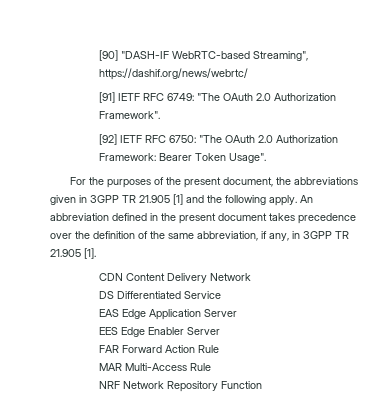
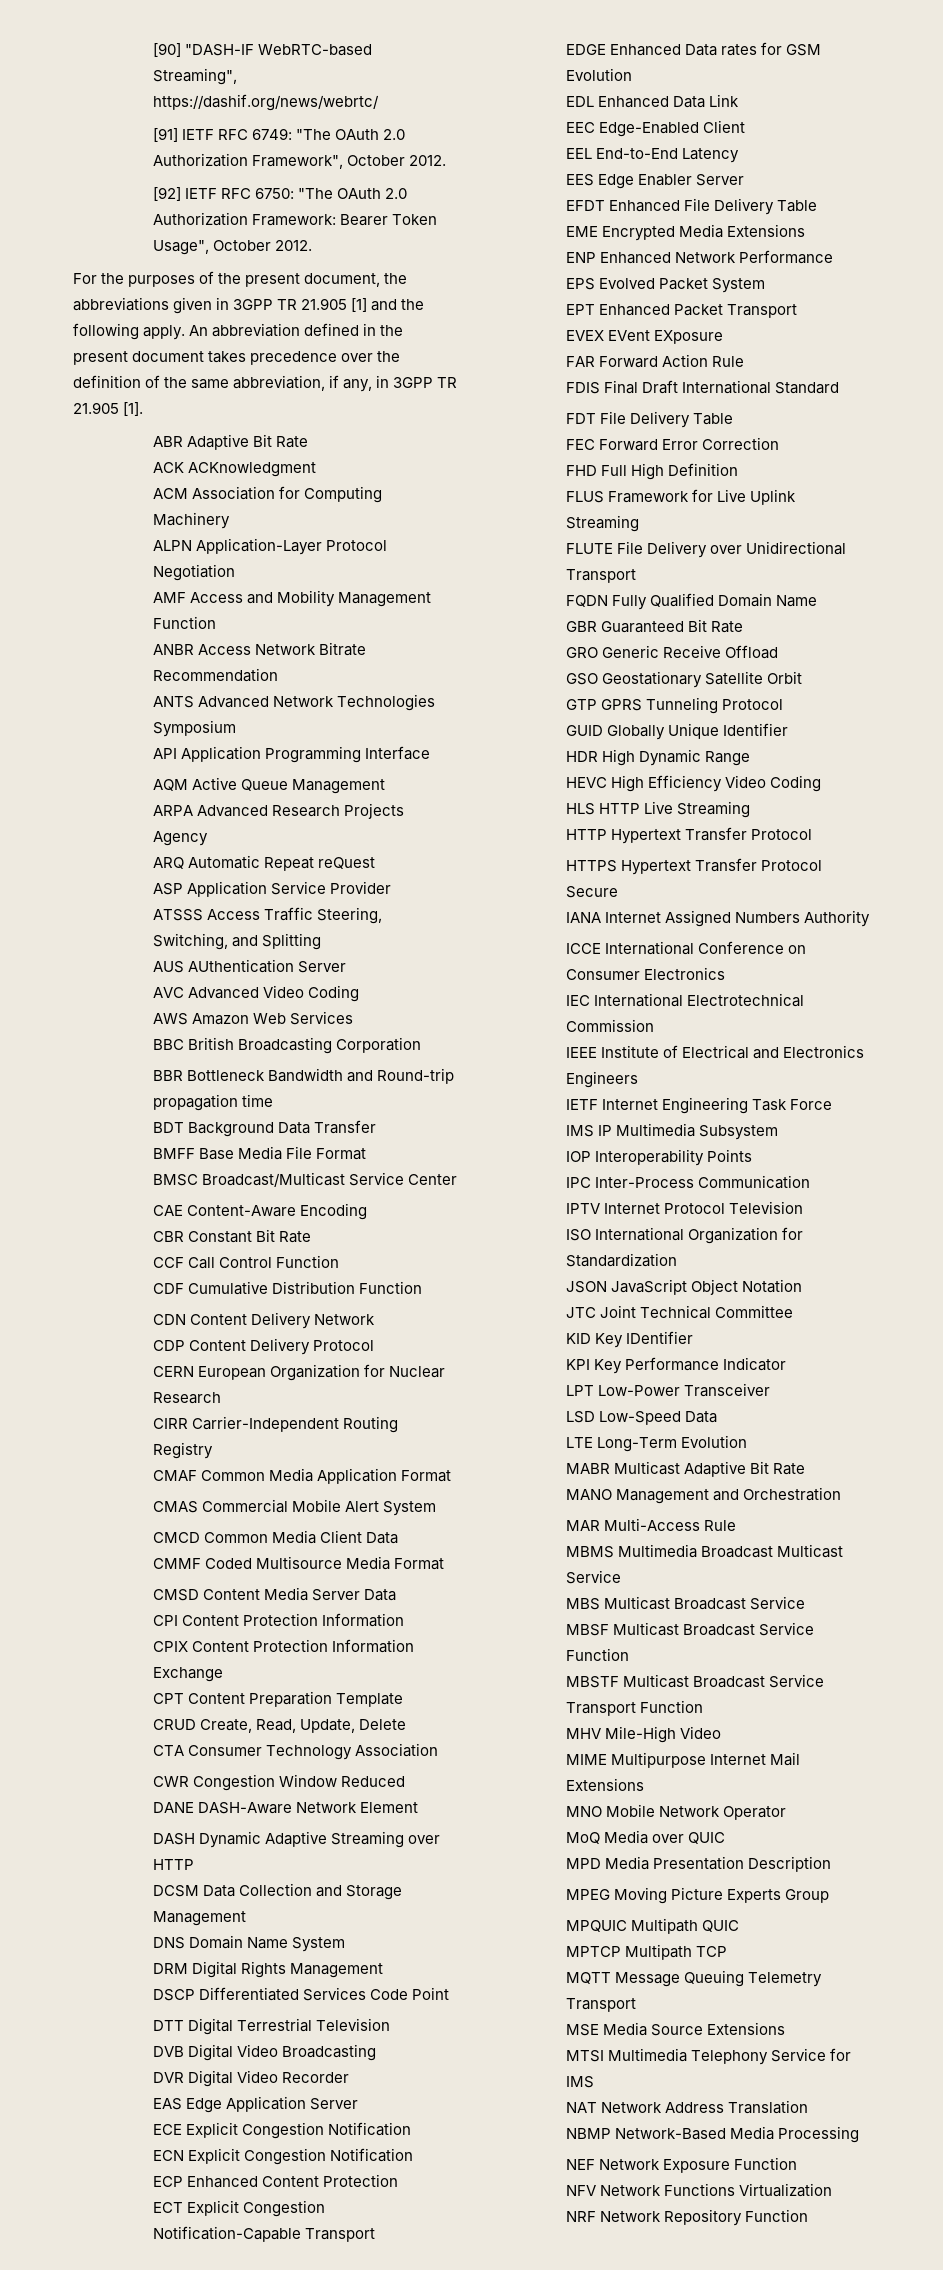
[99,111,161,119] Framework". -> [252,155,447,169] Framework", October 2012.
[229,153,267,163] Usage". -> [153,240,313,255] Usage", October 2012.
[99,273,252,283] [99,291,222,299] [99,309,238,320] [99,327,221,337] [99,345,220,353] [99,363,212,371] CDN Content Delivery Network // DS Differentiated Service // EAS Edge Application Server // EES Edge Enabler Server // FAR Forward Action Rule // MAR Multi-Access Rule -> [153,434,309,450] [153,462,317,477] [153,486,383,503] [153,512,231,529] [153,538,388,555] [153,564,236,581] [153,590,432,607] [153,616,217,629] [153,642,367,656] [153,668,279,682] [153,694,436,711] [153,720,237,737] [153,746,431,763] [153,777,386,794] [153,803,405,819] [153,831,209,846] [153,855,376,871] [153,881,392,897] [153,907,383,924] [153,933,322,950] [153,959,347,973] [153,985,360,1002] [153,1011,354,1025] [153,1037,422,1054] [153,1068,455,1084] [153,1094,274,1111] [153,1120,377,1137] [153,1146,367,1160] [153,1172,458,1187] [153,1203,368,1220] [153,1229,312,1243] [153,1255,340,1269] [153,1281,423,1295] [153,1312,376,1329] [153,1338,375,1355] [153,1364,446,1381] [153,1392,222,1404] [153,1416,399,1433] [153,1442,214,1459] [153,1468,452,1484] [153,1499,437,1516] [153,1530,399,1544] [153,1556,445,1570] [153,1587,397,1601] [153,1613,405,1627] [153,1639,415,1653] [153,1667,224,1682] [153,1691,404,1707] [153,1719,407,1733] [153,1743,439,1760] [153,1774,406,1791] [153,1802,419,1814] [153,1831,441,1848] [153,1859,195,1870] [153,1883,403,1900] [153,1911,247,1926] [153,1935,346,1952] [153,1961,384,1978] [153,1987,450,2001] [153,2018,391,2035] [153,2044,377,2061] [153,2070,350,2087] [153,2096,359,2113] [153,2122,412,2139] [153,2148,414,2165] [153,2174,399,2188] [153,2200,326,2217] [153,2226,376,2242] [566,42,822,56] [566,68,633,81] [566,94,740,108] [566,120,746,137] [566,148,740,163] [566,174,745,189] [566,198,818,215] [566,224,806,241] [566,250,834,264] [566,278,766,293] [566,304,798,318] [566,330,724,344] [566,354,745,368] [566,380,840,394] [566,411,734,428] [566,437,780,451] [566,463,739,480] [566,489,797,505] [566,515,640,532] [566,541,847,558] [566,569,637,583] [566,593,818,610] [566,619,744,633] [566,645,779,659] [566,671,803,688] [566,697,784,714] [566,723,789,740] [566,749,751,766] [566,775,822,792] [566,801,751,818] [566,827,813,844] [566,858,823,875] [566,886,619,898] [566,910,871,927] [566,941,807,955] [566,967,726,980] [566,993,805,1007] [566,1019,655,1032] [566,1045,865,1059] [566,1071,639,1088] [566,1097,833,1114] [566,1123,779,1140] [566,1149,753,1166] [566,1175,811,1189] [566,1201,804,1214] [566,1227,804,1244] [566,1253,678,1267] [566,1279,803,1295] [566,1305,794,1319] [566,1331,694,1348] [566,1357,787,1374] [566,1383,771,1397] [566,1411,718,1425] [566,1435,748,1452] [566,1461,806,1477] [566,1487,842,1504] [566,1518,737,1531] [566,1544,844,1558] [566,1570,622,1584] [566,1596,806,1610] [566,1622,815,1636] [566,1648,630,1661] [566,1674,825,1688] [566,1700,704,1716] [566,1726,722,1743] [566,1752,801,1768] [566,1778,645,1791] [566,1804,787,1820] [566,1830,726,1844] [566,1856,832,1872] [566,1887,830,1904] [566,1918,740,1934] [566,1944,728,1960] [566,1970,823,1987] [566,1998,637,2012] [566,2022,786,2036] [566,2048,852,2065] [566,2076,595,2088] [566,2100,809,2114] [566,2126,860,2143] [566,2157,798,2173] [566,2183,833,2197] ABR Adaptive Bit Rate // ACK ACKnowledgment // ACM Association for Computing Machinery // ALPN Application-Layer Protocol Negotiation // AMF Access and Mobility Management Function // ANBR Access Network Bitrate Recommendation // ANTS Advanced Network Technologies Symposium // API Application Programming Interface // AQM Active Queue Management // ARPA Advanced Research Projects Agency // ARQ Automatic Repeat reQuest // ASP Application Service Provider // ATSSS Access Traffic Steering, Switching, and Splitting // AUS AUthentication Server // AVC Advanced Video Coding // AWS Amazon Web Services // BBC British Broadcasting Corporation // BBR Bottleneck Bandwidth and Round-trip propagation time // BDT Background Data Transfer // BMFF Base Media File Format // BMSC Broadcast/Multicast Service Center // CAE Content-Aware Encoding // CBR Constant Bit Rate // CCF Call Control Function // CDF Cumulative Distribution Function // CDN Content Delivery Network // CDP Content Delivery Protocol // CERN European Organization for Nuclear Research // CIRR Carrier-Independent Routing Registry // CMAF Common Media Application Format // CMAS Commercial Mobile Alert System // CMCD Common Media Client Data // CMMF Coded Multisource Media Format // CMSD Content Media Server Data // CPI Content Protection Information // CPIX Content Protection Information Exchange // CPT Content Preparation Template // CRUD Create, Read, Update, Delete // CTA Consumer Technology Association // CWR Congestion Window Reduced // DANE DASH-Aware Network Element // DASH Dynamic Adaptive Streaming over HTTP // DCSM Data Collection and Storage Management // DNS Domain Name System // DRM Digital Rights Management // DSCP Differentiated Services Code Point // DTT Digital Terrestrial Television // DVB Digital Video Broadcasting // DVR Digital Video Recorder // EAS Edge Application Server // ECE Explicit Congestion Notification // ECN Explicit Congestion Notification // ECP Enhanced Content Protection // ECT Explicit Congestion Notification-Capable Transport // EDGE Enhanced Data rates for GSM Evolution // EDL Enhanced Data Link // EEC Edge-Enabled Client // EEL End-to-End Latency // EES Edge Enabler Server // EFDT Enhanced File Delivery Table // EME Encrypted Media Extensions // ENP Enhanced Network Performance // EPS Evolved Packet System // EPT Enhanced Packet Transport // EVEX EVent EXposure // FAR Forward Action Rule // FDIS Final Draft International Standard // FDT File Delivery Table // FEC Forward Error Correction // FHD Full High Definition // FLUS Framework for Live Uplink Streaming // FLUTE File Delivery over Unidirectional Transport // FQDN Fully Qualified Domain Name // GBR Guaranteed Bit Rate // GRO Generic Receive Offload // GSO Geostationary Satellite Orbit // GTP GPRS Tunneling Protocol // GUID Globally Unique Identifier // HDR High Dynamic Range // HEVC High Efficiency Video Coding // HLS HTTP Live Streaming // HTTP Hypertext Transfer Protocol // HTTPS Hypertext Transfer Protocol Secure // IANA Internet Assigned Numbers Authority // ICCE International Conference on Consumer Electronics // IEC International Electrotechnical Commission // IEEE Institute of Electrical and Electronics Engineers // IETF Internet Engineering Task Force // IMS IP Multimedia Subsystem // IOP Interoperability Points // IPC Inter-Process Communication // IPTV Internet Protocol Television // ISO International Organization for Standardization // JSON JavaScript Object Notation // JTC Joint Technical Committee // KID Key IDentifier // KPI Key Performance Indicator // LPT Low-Power Transceiver // LSD Low-Speed Data // LTE Long-Term Evolution // MABR Multicast Adaptive Bit Rate // MANO Management and Orchestration // MAR Multi-Access Rule // MBMS Multimedia Broadcast Multicast Service // MBS Multicast Broadcast Service // MBSF Multicast Broadcast Service Function // MBSTF Multicast Broadcast Service Transport Function // MHV Mile-High Video // MIME Multipurpose Internet Mail Extensions // MNO Mobile Network Operator // MoQ Media over QUIC // MPD Media Presentation Description // MPEG Moving Picture Experts Group // MPQUIC Multipath QUIC // MPTCP Multipath TCP // MQTT Message Queuing Telemetry Transport // MSE Media Source Extensions // MTSI Multimedia Telephony Service for IMS // NAT Network Address Translation // NBMP Network-Based Media Processing // NEF Network Exposure Function // NFV Network Functions Virtualization

